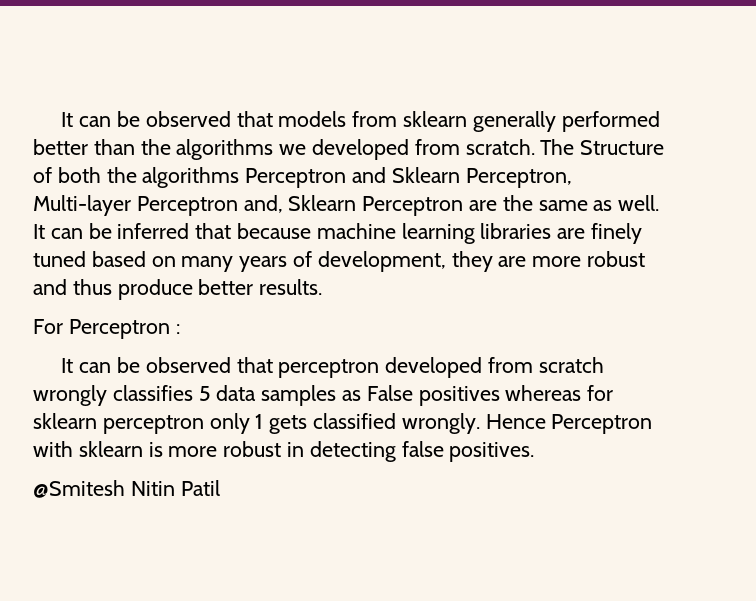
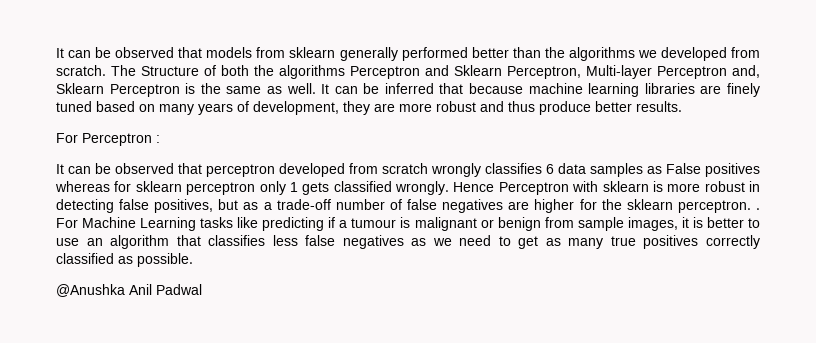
[469,200,498,211] are -> [185,83,196,94] is
[198,386,211,401] 5 -> [546,164,554,174] 6
[449,442,535,462] [33,480,220,498] positives. // @Smitesh Nitin Patil -> [154,199,761,213] [56,217,760,231] [56,235,760,249] [56,253,193,267] [56,284,202,297] positives, but as a trade-off number of false negatives are higher for the sklearn perceptron. . For Machine Learning tasks like predicting if a tumour is malignant or benign from sample images, it is better to use an algorithm that classifies less false negatives as we need to get as many true positives correctly classified as possible. // @Anushka Anil Padwal

